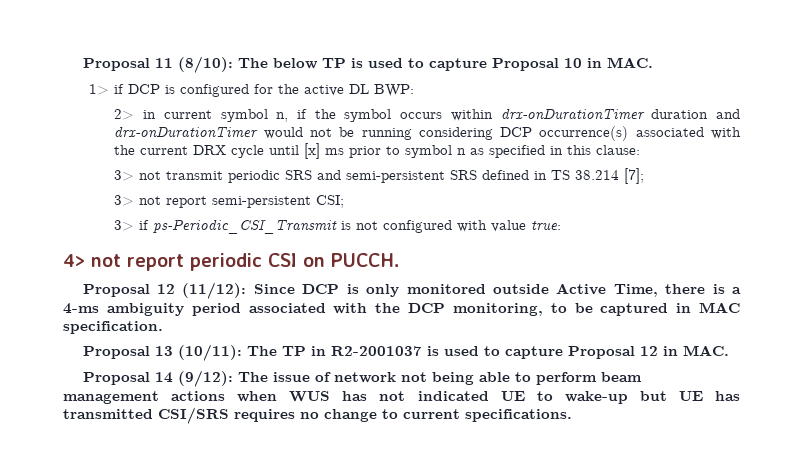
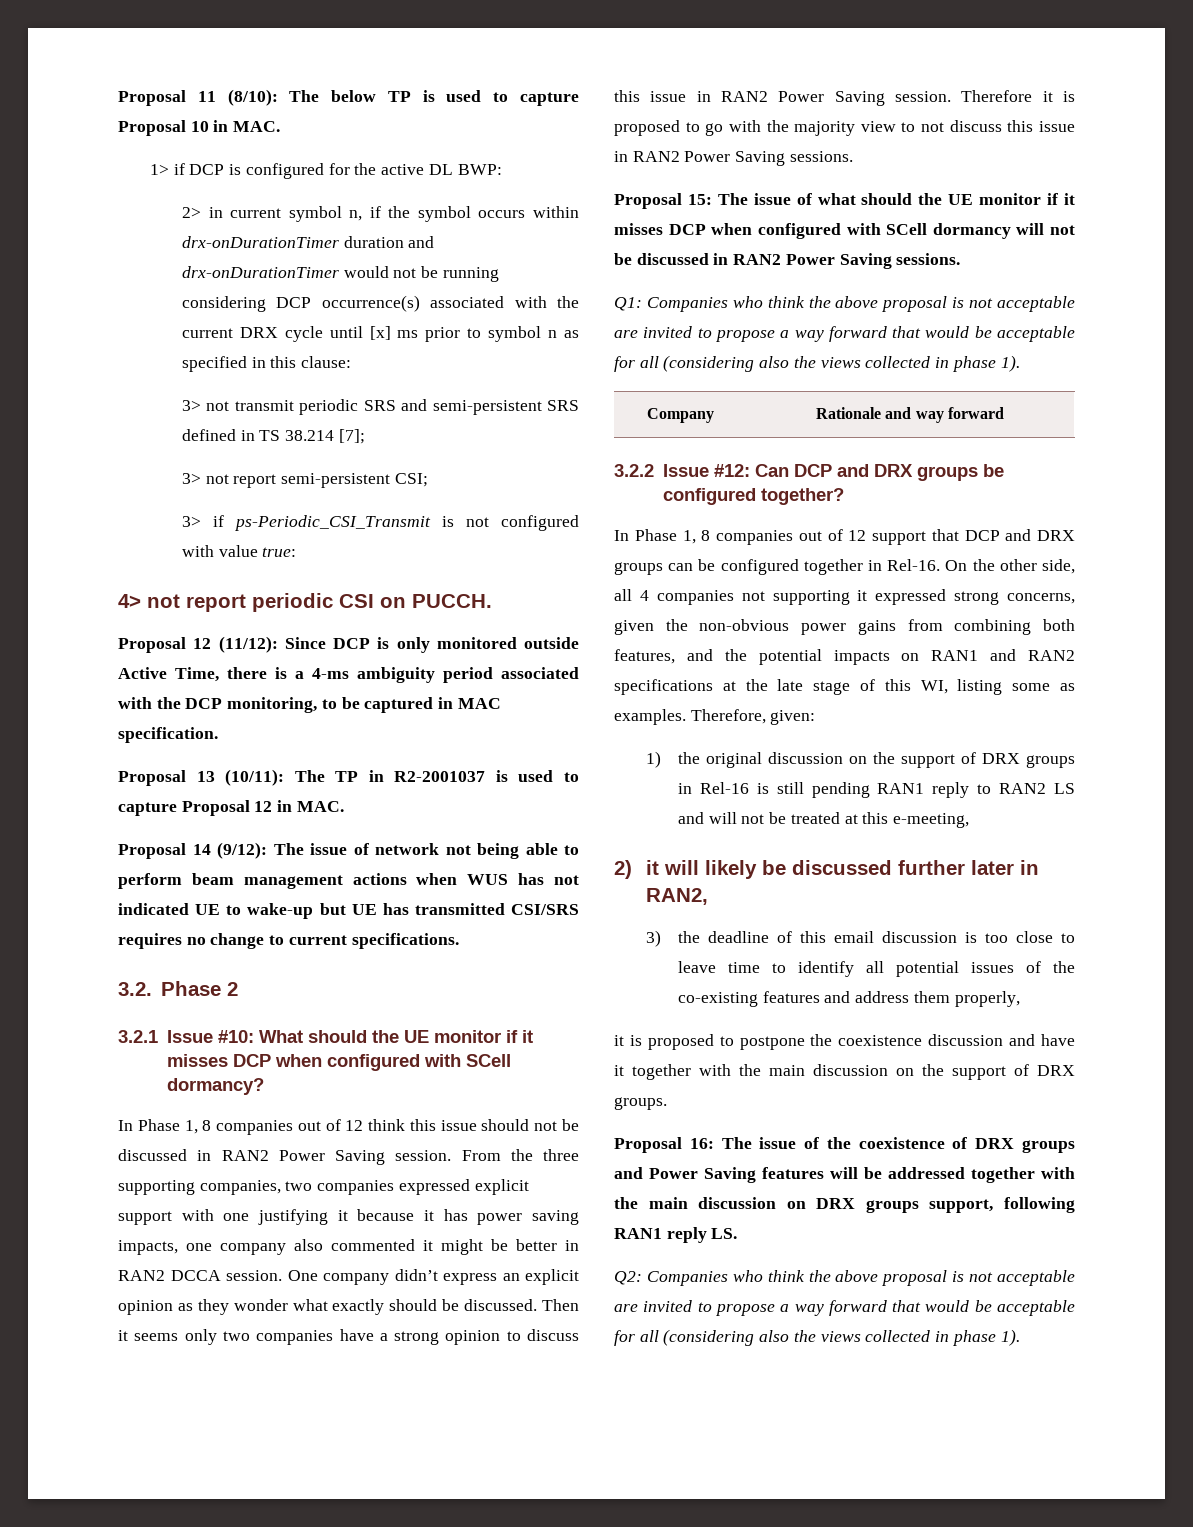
(572, 415) none -> [118,981,238,996] [118,1030,533,1043] [166,1054,511,1071] [166,1078,264,1095] [118,1119,579,1135] [118,1149,579,1165] [118,1179,529,1195] [118,1209,579,1225] [118,1239,579,1255] [118,1269,579,1285] [118,1299,580,1315] [118,1329,579,1345] [614,90,1075,106] [614,120,1075,136] [614,151,853,166] [614,193,1075,209] [614,223,1075,239] [614,253,961,269] [614,296,1075,312] [614,326,1075,342] [614,355,1020,372] [646,408,714,423] [816,407,1004,423] [614,464,1004,481] [662,488,844,505] [614,529,1075,545] [614,559,1075,575] [614,589,1075,605] [614,619,1075,635] [614,649,1075,665] [614,679,1075,695] [614,709,816,725] [645,751,1075,768] [677,782,1075,798] [677,812,970,828] [614,860,1039,879] [645,888,708,905] [645,930,1075,947] [677,961,1075,977] [677,991,1020,1007] [614,1034,1075,1050] [614,1064,1075,1080] [614,1097,667,1110] [614,1137,1075,1153] [614,1167,1075,1183] [614,1197,1075,1213] [614,1227,738,1243] [614,1270,1075,1286] [614,1300,1075,1316] [614,1329,1020,1346] // 3.2. Phase 2 // 3.2.1 Issue #10: What should the UE monitor if it misses DCP when configured with SCell dormancy? // In Phase 1, 8 companies out of 12 think this issue should not be discussed in RAN2 Power Saving session. From the three supporting companies, two companies expressed explicit support with one justifying it because it has power saving impacts, one company also commented it might be better in RAN2 DCCA session. One company didn’t express an explicit opinion as they wonder what exactly should be discussed. Then it seems only two companies have a strong opinion to discuss this issue in RAN2 Power Saving session. Therefore it is proposed to go with the majority view to not discuss this issue in RAN2 Power Saving sessions. // Proposal 15: The issue of what should the UE monitor if it misses DCP when configured with SCell dormancy will not be discussed in RAN2 Power Saving sessions. // Q1: Companies who think the above proposal is not acceptable are invited to propose a way forward that would be acceptable for all (considering also the views collected in phase 1). // Company | Rationale and way forward // 3.2.2 Issue #12: Can DCP and DRX groups be configured together? // In Phase 1, 8 companies out of 12 support that DCP and DRX groups can be configured together in Rel-16. On the other side, all 4 companies not supporting it expressed strong concerns, given the non-obvious power gains from combining both features, and the potential impacts on RAN1 and RAN2 specifications at the late stage of this WI, listing some as examples. Therefore, given: // 1) the original discussion on the support of DRX groups in Rel-16 is still pending RAN1 reply to RAN2 LS and will not be treated at this e-meeting, // 2) it will likely be discussed further later in RAN2, // 3) the deadline of this email discussion is too close to leave time to identify all potential issues of the co-existing features and address them properly, // it is proposed to postpone the coexistence discussion and have it together with the main discussion on the support of DRX groups. // Proposal 16: The issue of the coexistence of DRX groups and Power Saving features will be addressed together with the main discussion on DRX groups support, following RAN1 reply LS. // Q2: Companies who think the above proposal is not acceptable are invited to propose a way forward that would be acceptable for all (considering also the views collected in phase 1).

